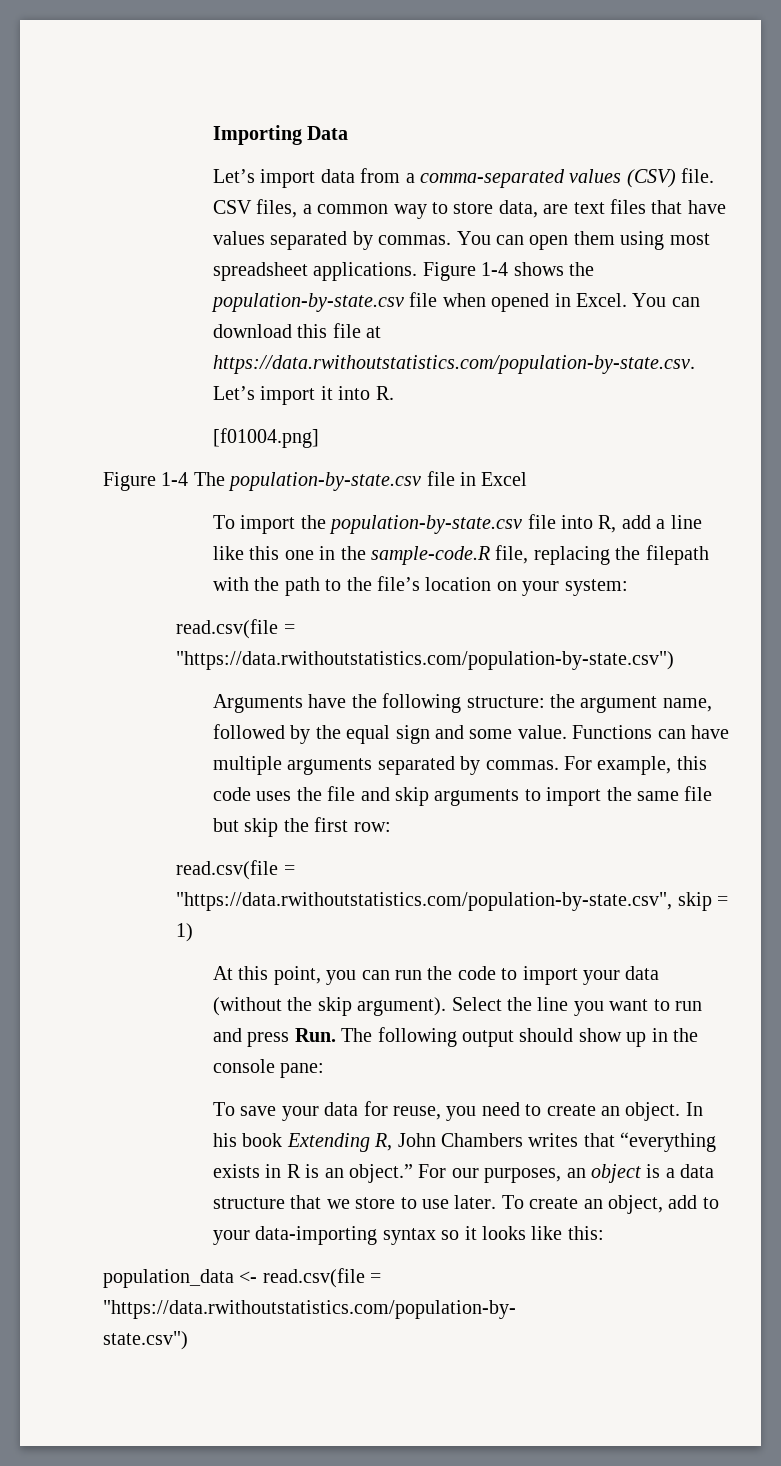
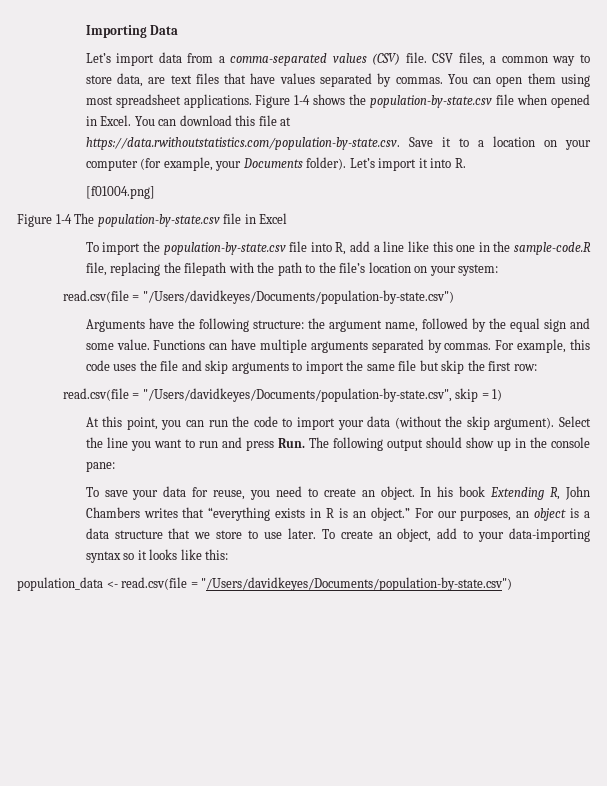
(695, 364) none -> [408,136,592,150] [85,157,347,171] Save it to a location on your computer (for example, your Documents folder).
[176,651,675,670] "https://data.rwithoutstatistics.com/population-by-state.csv") -> [142,290,454,304] "/Users/davidkeyes/Documents/population-by-state.csv")
[176,892,673,911] "https://data.rwithoutstatistics.com/population-by-state.csv", -> [142,388,452,402] "/Users/davidkeyes/Documents/population-by-state.csv",
[103,1300,516,1319] [103,1331,188,1350] "https://data.rwithoutstatistics.com/population-by- // state.csv") -> [201,577,513,591] "/Users/davidkeyes/Documents/population-by-state.csv")

